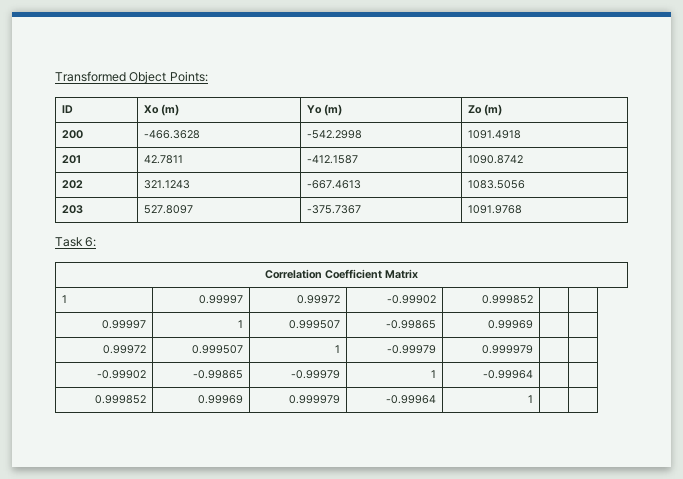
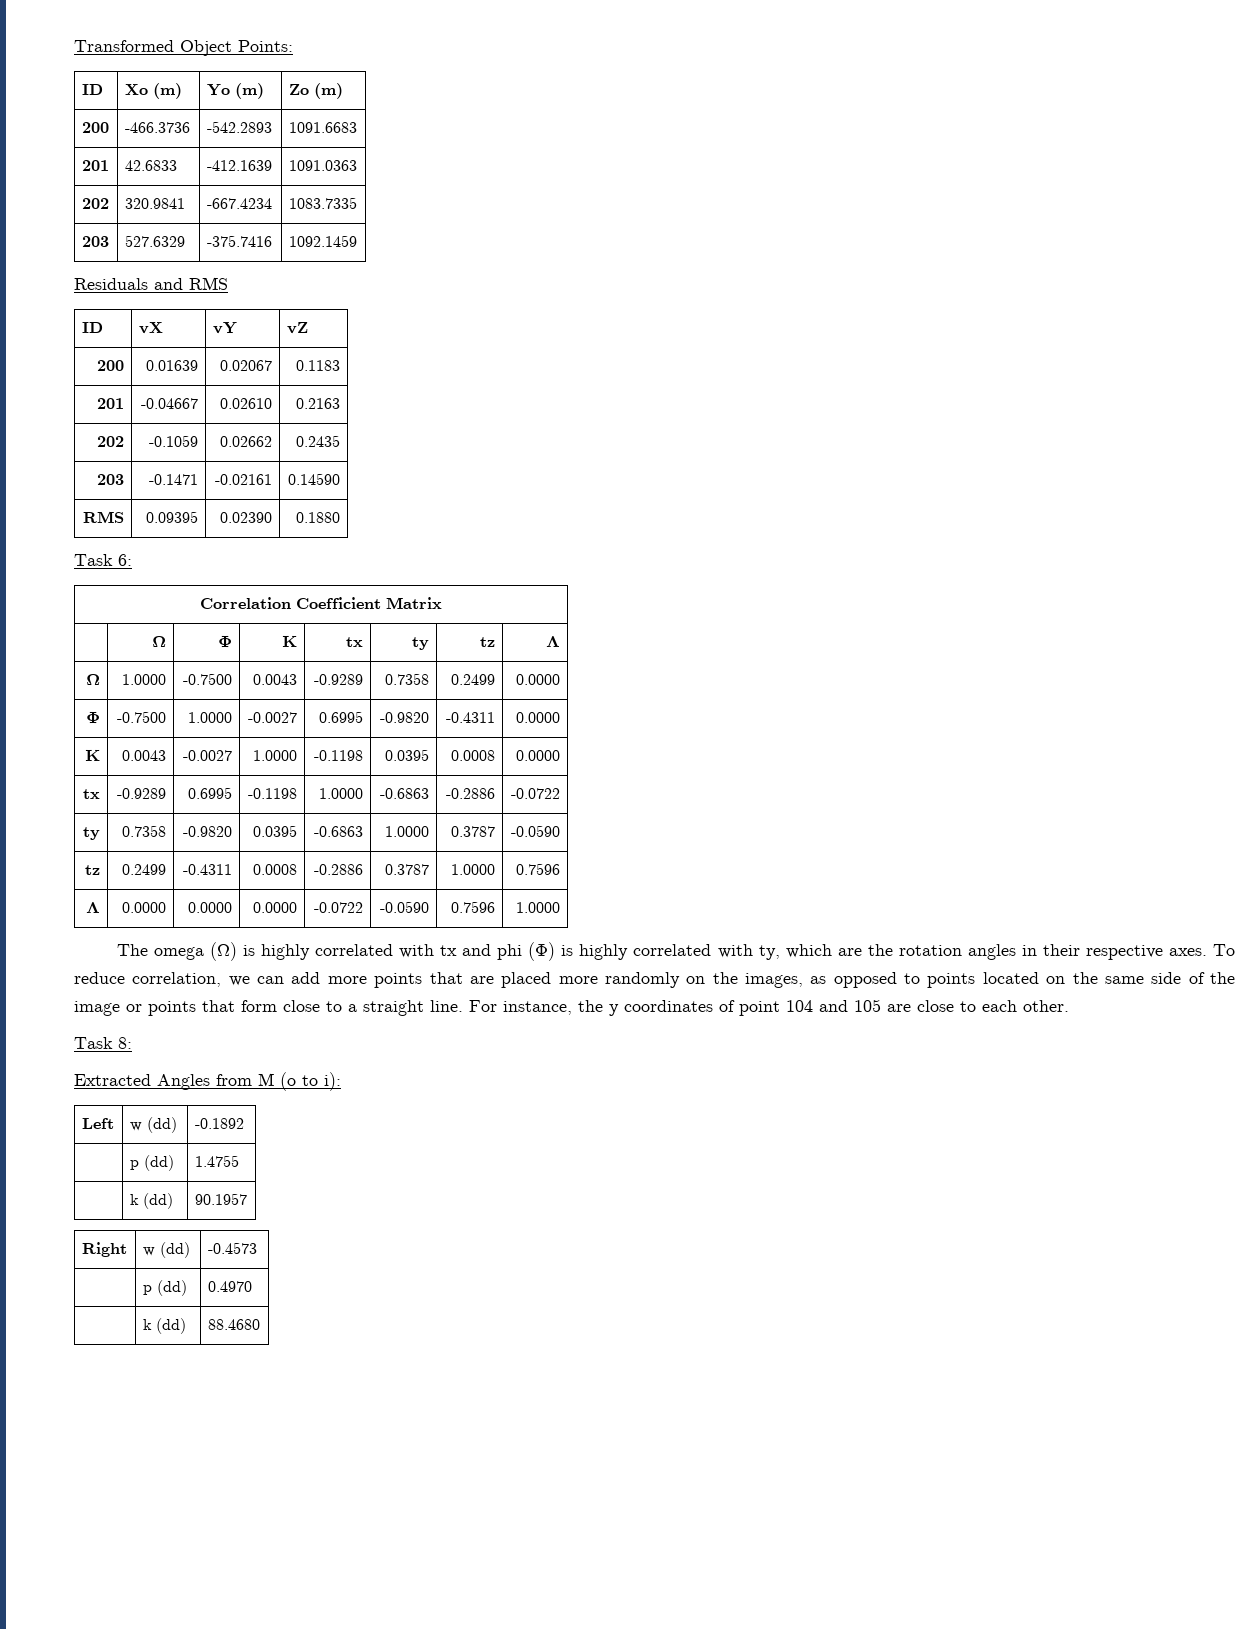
[143,130,200,139] [306,130,362,139] [467,130,521,139] [61,155,81,164] [143,155,183,164] [306,155,358,164] [467,155,523,164] [61,180,83,189] [143,180,190,189] [306,180,361,189] [467,180,525,189] [61,205,83,214] [143,205,193,214] [306,205,361,214] [467,205,522,214] -466.3628 | -542.2998 | 1091.4918 // 201 | 42.7811 | -412.1587 | 1090.8742 // 202 | 321.1243 | -667.4613 | 1083.5056 // 203 | 527.8097 | -375.7367 | 1091.9768 -> [124,122,190,133] [206,121,272,133] [288,122,357,133] [81,160,109,171] [124,160,177,171] [206,160,272,171] [288,160,357,171] [81,198,109,209] [124,198,185,209] [206,198,272,209] [288,197,357,209] [81,236,109,247] [124,235,185,247] [206,235,272,247] [288,235,357,247] [74,277,228,290] [81,322,103,333] [138,322,163,334] [212,322,237,334] [286,322,308,334] [97,360,125,371] [146,360,199,371] [220,360,273,371] [296,360,341,371] [97,398,125,409] [141,398,199,409] [220,398,273,409] [296,398,341,409] [97,436,125,447] [149,435,199,447] [220,436,273,447] [296,435,341,447] [97,474,125,485] [149,474,199,485] [215,474,273,485] [288,473,341,485] [83,511,125,523] [146,511,199,523] [220,512,273,523] [296,512,341,523] -466.3736 | -542.2893 | 1091.6683 // 201 | 42.6833 | -412.1639 | 1091.0363 // 202 | 320.9841 | -667.4234 | 1083.7335 // 203 | 527.6329 | -375.7416 | 1092.1459 // Residuals and RMS // ID | vX | vY | vZ // 200 | 0.01639 | 0.02067 | 0.1183 // 201 | -0.04667 | 0.02610 | 0.2163 // 202 | -0.1059 | 0.02662 | 0.2435 // 203 | -0.1471 | -0.02161 | 0.14590 // RMS | 0.09395 | 0.02390 | 0.1880
[61,295,67,303] [199,295,244,304] [297,295,341,304] [387,295,437,304] [482,295,534,304] [102,320,147,329] [238,320,244,328] [289,320,341,329] [386,320,437,329] [488,320,534,329] [103,345,147,354] [192,345,244,354] [335,345,341,353] [387,345,437,354] [482,345,534,354] [97,370,147,379] [193,370,244,379] [291,370,341,379] [431,370,437,378] [483,370,534,379] [95,395,147,404] [198,395,244,404] [289,395,341,404] [386,395,437,404] [528,395,534,403] 1 | 0.99997 | 0.99972 | -0.99902 | 0.999852 | | // 0.99997 | 1 | 0.999507 | -0.99865 | 0.99969 | | // 0.99972 | 0.999507 | 1 | -0.99979 | 0.999979 | | // -0.99902 | -0.99865 | -0.99979 | 1 | -0.99964 | | // 0.999852 | 0.99969 | 0.999979 | -0.99964 | 1 | | -> [152,636,167,647] [218,635,233,648] [282,635,298,647] [346,637,364,647] [412,637,430,650] [480,637,496,647] [546,636,561,647] [86,674,101,685] [122,674,167,685] [183,673,233,685] [253,674,298,685] [314,674,364,685] [385,673,430,685] [451,674,496,685] [516,674,561,685] [86,711,101,724] [117,711,167,723] [188,712,233,723] [248,712,298,723] [319,711,364,723] [380,712,430,723] [446,712,496,723] [516,712,561,723] [85,749,101,761] [122,750,167,761] [183,750,233,761] [253,750,298,761] [314,750,364,761] [385,749,430,761] [451,750,496,761] [516,750,561,761] [83,789,101,799] [117,788,167,799] [188,787,233,799] [248,788,298,799] [319,788,364,799] [380,788,430,799] [446,788,496,799] [511,788,561,799] [83,827,101,840] [122,825,167,837] [183,826,233,837] [253,825,298,837] [314,826,364,837] [385,826,430,837] [451,826,496,837] [511,825,561,837] [85,865,101,875] [122,864,167,875] [183,864,233,875] [253,864,298,875] [314,864,364,875] [385,864,430,875] [451,864,496,875] [516,863,561,875] [86,902,101,913] [122,902,167,913] [188,902,233,913] [253,902,298,913] [314,902,364,913] [380,901,430,913] [451,901,496,913] [516,902,561,913] [116,942,1235,961] [74,972,1235,988] [74,999,1069,1016] [74,1037,132,1049] [74,1072,341,1091] [81,1118,114,1129] [129,1117,177,1133] [194,1118,244,1129] [129,1155,174,1171] [194,1155,239,1167] [129,1193,173,1209] [194,1193,247,1205] [81,1242,127,1257] [142,1242,190,1258] [207,1242,257,1254] [142,1280,187,1296] [207,1281,252,1292] [142,1318,186,1334] [207,1319,260,1330] | Ω | Φ | Κ | tx | ty | tz | Λ // Ω | 1.0000 | -0.7500 | 0.0043 | -0.9289 | 0.7358 | 0.2499 | 0.0000 // Φ | -0.7500 | 1.0000 | -0.0027 | 0.6995 | -0.9820 | -0.4311 | 0.0000 // Κ | 0.0043 | -0.0027 | 1.0000 | -0.1198 | 0.0395 | 0.0008 | 0.0000 // tx | -0.9289 | 0.6995 | -0.1198 | 1.0000 | -0.6863 | -0.2886 | -0.0722 // ty | 0.7358 | -0.9820 | 0.0395 | -0.6863 | 1.0000 | 0.3787 | -0.0590 // tz | 0.2499 | -0.4311 | 0.0008 | -0.2886 | 0.3787 | 1.0000 | 0.7596 // Λ | 0.0000 | 0.0000 | 0.0000 | -0.0722 | -0.0590 | 0.7596 | 1.0000 // The omega (Ω) is highly correlated with tx and phi (Φ) is highly correlated with ty, which are the rotation angles in their respective axes. To reduce correlation, we can add more points that are placed more randomly on the images, as opposed to points located on the same side of the image or points that form close to a straight line. For instance, the y coordinates of point 104 and 105 are close to each other. // Task 8: // Extracted Angles from M (o to i): // Left | w (dd) | -0.1892 // | p (dd) | 1.4755 // | k (dd) | 90.1957 // Right | w (dd) | -0.4573 // | p (dd) | 0.4970 // | k (dd) | 88.4680

